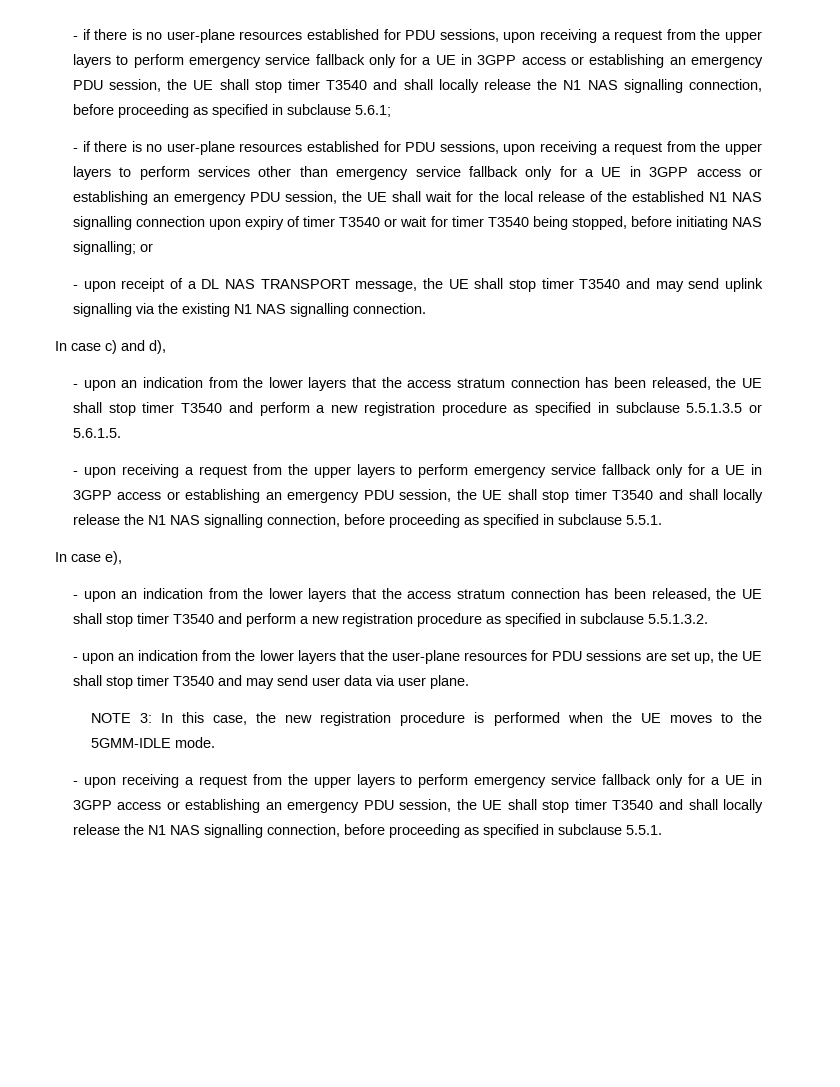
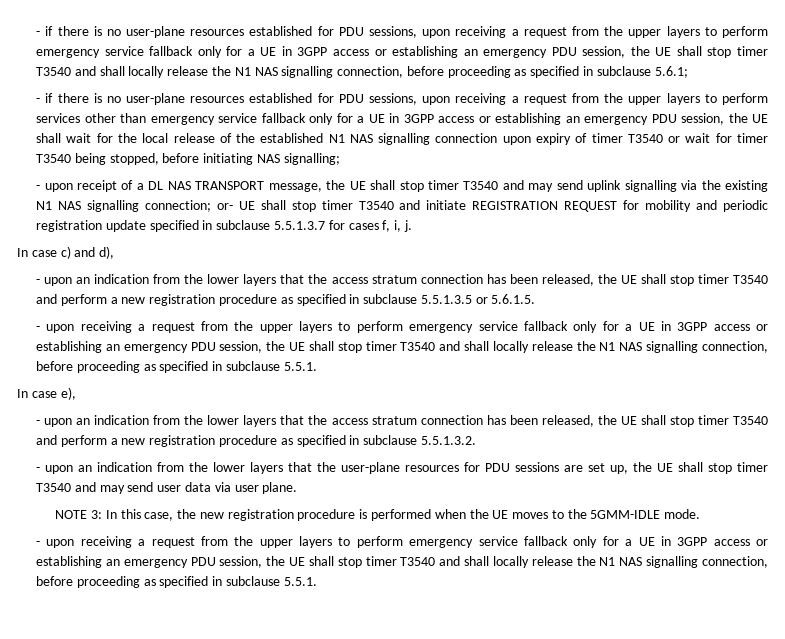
[139,243,153,252] or -> (340, 159) none
[352,303,426,314] connection. -> [144,200,768,212] [36,220,412,232] connection; or- UE shall stop timer T3540 and initiate REGISTRATION REQUEST for mobility and periodic registration update specified in subclause 5.5.1.3.7 for cases f, i, j.

